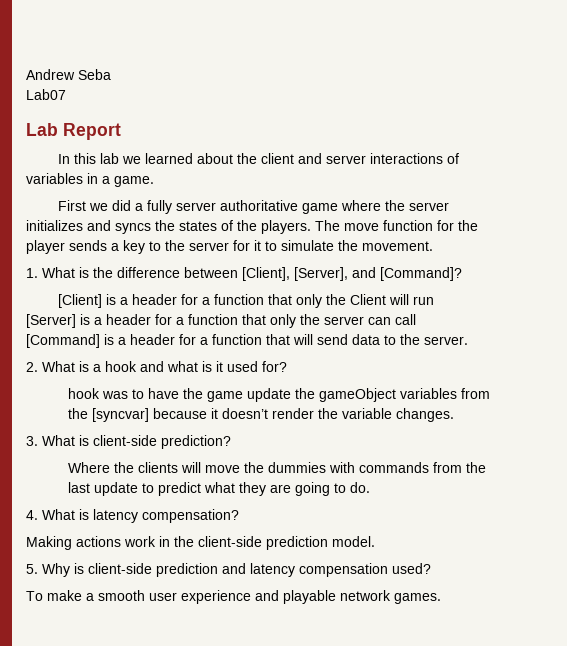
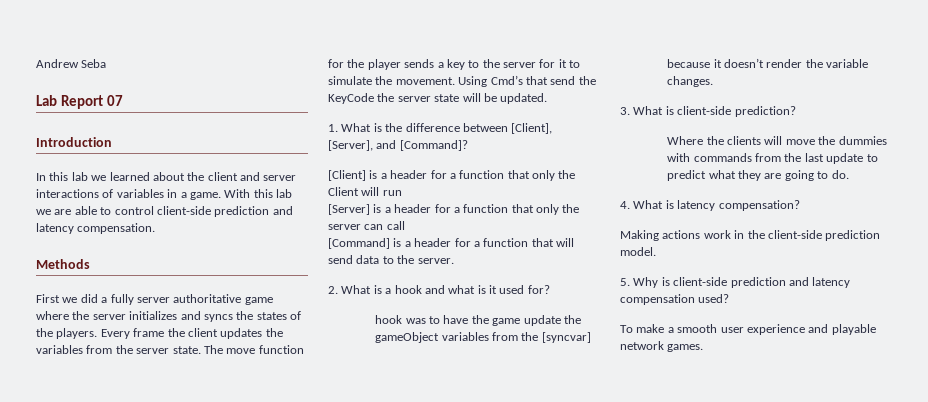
[26,89,66,100] // Lab07 -> (107, 63) none
(121, 131) none -> [106,95,123,106] [36,137,112,147] 07 // Introduction
(154, 181) none -> [224,189,292,198] [36,206,293,217] [36,223,156,234] [36,259,90,269] With this lab we are able to control client-side prediction and latency compensation. // Methods
(311, 227) none -> [100,328,283,339] [36,345,201,354] Every frame the client updates the variables from the server state.
(433, 246) none -> [458,75,596,87] [328,93,548,104] Using Cmd’s that send the KeyCode the server state will be updated.

